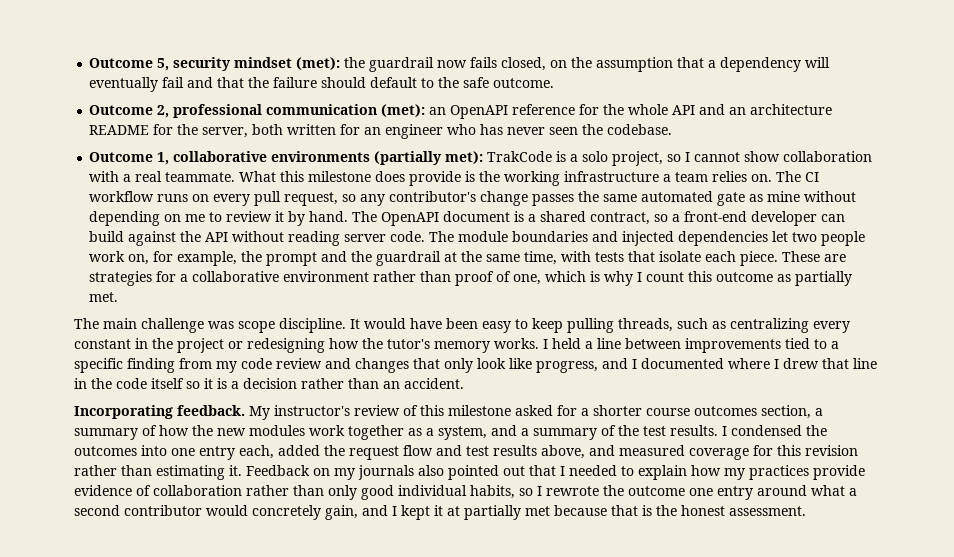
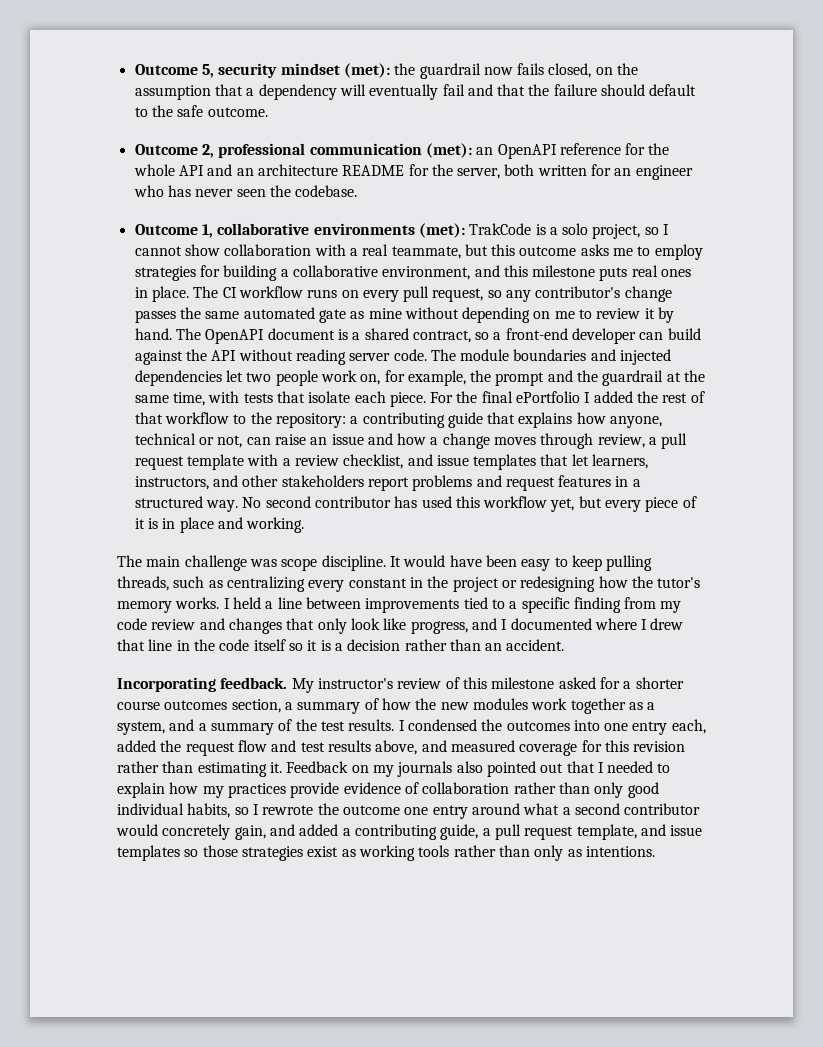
[374,151,484,165] (partially met): -> [418,223,465,238] (met):
[165,171,773,186] teammate. What this milestone does provide is the working infrastructure a team relies on. -> [391,244,703,260] [134,265,692,281] [134,286,189,302] teammate, but this outcome asks me to employ strategies for building a collaborative environment, and this milestone puts real ones in place.
[782,251,847,262] [89,271,853,286] [89,292,119,302] These are strategies for a collaborative environment rather than proof of one, which is why I count this outcome as partially met. -> [430,391,705,403] [134,412,663,428] [134,433,688,449] [134,454,649,470] [134,475,641,491] [134,496,697,512] [134,517,305,533] For the final ePortfolio I added the rest of that workflow to the repository: a contributing guide that explains how anyone, technical or not, can raise an issue and how a change moves through review, a pull request template with a review checklist, and issue templates that let learners, instructors, and other stakeholders report problems and request features in a structured way. No second contributor has used this workflow yet, but every piece of it is in place and working.
[392,505,806,520] I kept it at partially met because that is the honest assessment. -> [299,824,703,840] [117,845,655,861] added a contributing guide, a pull request template, and issue templates so those strategies exist as working tools rather than only as intentions.

